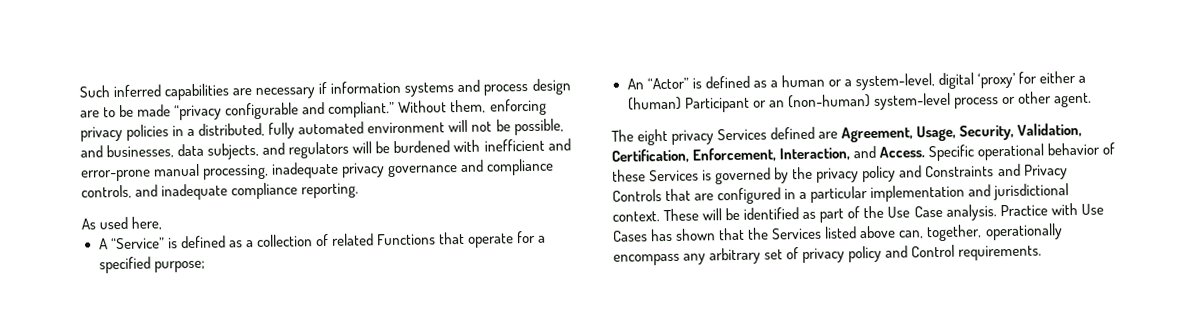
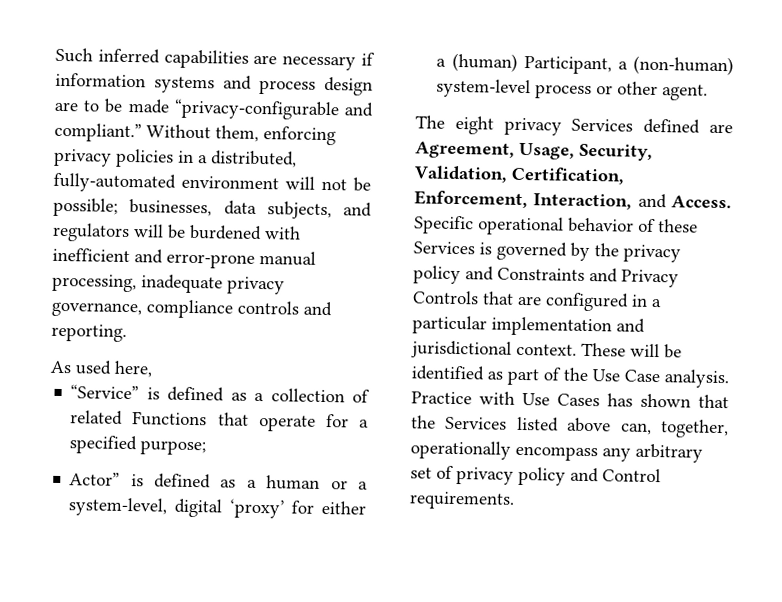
[174,102,300,121] “privacy configurable -> [173,98,340,121] “privacy-configurable
[268,121,365,139] fully automated -> [53,172,176,193] fully-automated
[513,118,564,136] [80,145,103,158] possible, and -> [53,197,118,217] possible;
[388,158,555,178] [81,182,299,201] governance and compliance controls, and inadequate compliance -> [51,299,332,319] governance, compliance controls and
[98,238,108,250] A -> (153, 369) none
[626,77,689,90] An “Actor” -> [69,472,121,486] Actor”
[684,96,785,113] Participant or an -> [523,55,628,75] Participant, a

